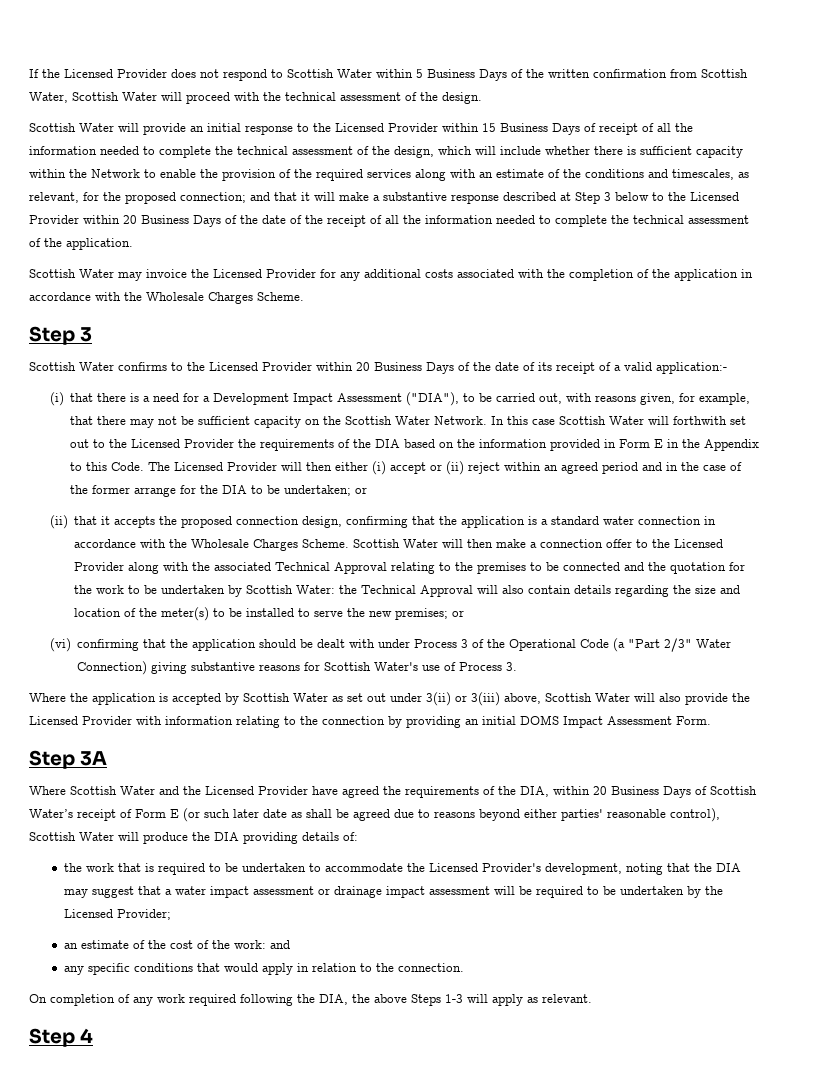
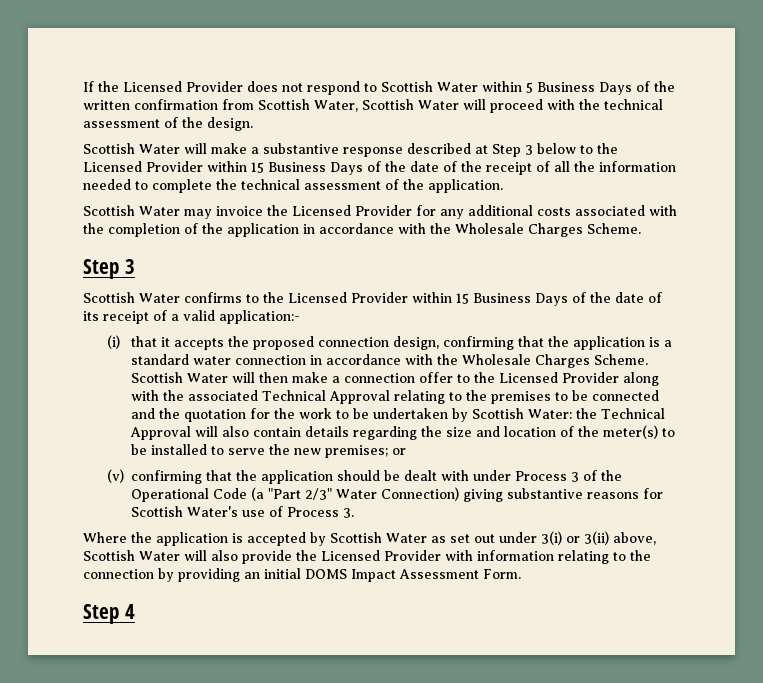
[143,123,693,135] [29,146,743,158] [29,169,749,181] [29,192,335,204] provide an initial response to the Licensed Provider within 15 Business Days of receipt of all the information needed to complete the technical assessment of the design, which will include whether there is sufficient capacity within the Network to enable the provision of the required services along with an estimate of the conditions and timescales, as relevant, for the proposed connection; and that it will -> (207, 148) none
[123,215,137,224] 20 -> [251,162,264,173] 15
[356,362,370,371] 20 -> [456,293,469,304] 15
[97,392,751,406] [70,416,747,428] [70,439,760,451] [70,461,743,475] [70,485,368,497] [49,515,98,529] there is a need for a Development Impact Assessment ("DIA"), to be carried out, with reasons given, for example, that there may not be sufficient capacity on the Scottish Water Network. In this case Scottish Water will forthwith set out to the Licensed Provider the requirements of the DIA based on the information provided in Form E in the Appendix to this Code. The Licensed Provider will then either (i) accept or (ii) reject within an agreed period and in the case of the former arrange for the DIA to be undertaken; or // (ii) that -> (157, 341) none
[49,638,71,652] (vi) -> [106,469,124,483] (v)
[426,692,500,706] 3(ii) or 3(iii) -> [541,531,609,545] 3(i) or 3(ii)
[29,750,108,769] [29,786,757,798] [29,808,720,822] [29,832,358,844] [63,863,741,875] [63,886,723,898] [63,909,171,920] [63,940,290,949] [63,963,464,975] [29,994,592,1006] // Step 3A // Where Scottish Water and the Licensed Provider have agreed the requirements of the DIA, within 20 Business Days of Scottish Water’s receipt of Form E (or such later date as shall be agreed due to reasons beyond either parties' reasonable control), Scottish Water will produce the DIA providing details of: // the work that is required to be undertaken to accommodate the Licensed Provider's development, noting that the DIA may suggest that a water impact assessment or drainage impact assessment will be required to be undertaken by the Licensed Provider; // an estimate of the cost of the work: and // any specific conditions that would apply in relation to the connection. // On completion of any work required following the DIA, the above Steps 1-3 will apply as relevant. -> (521, 574) none

